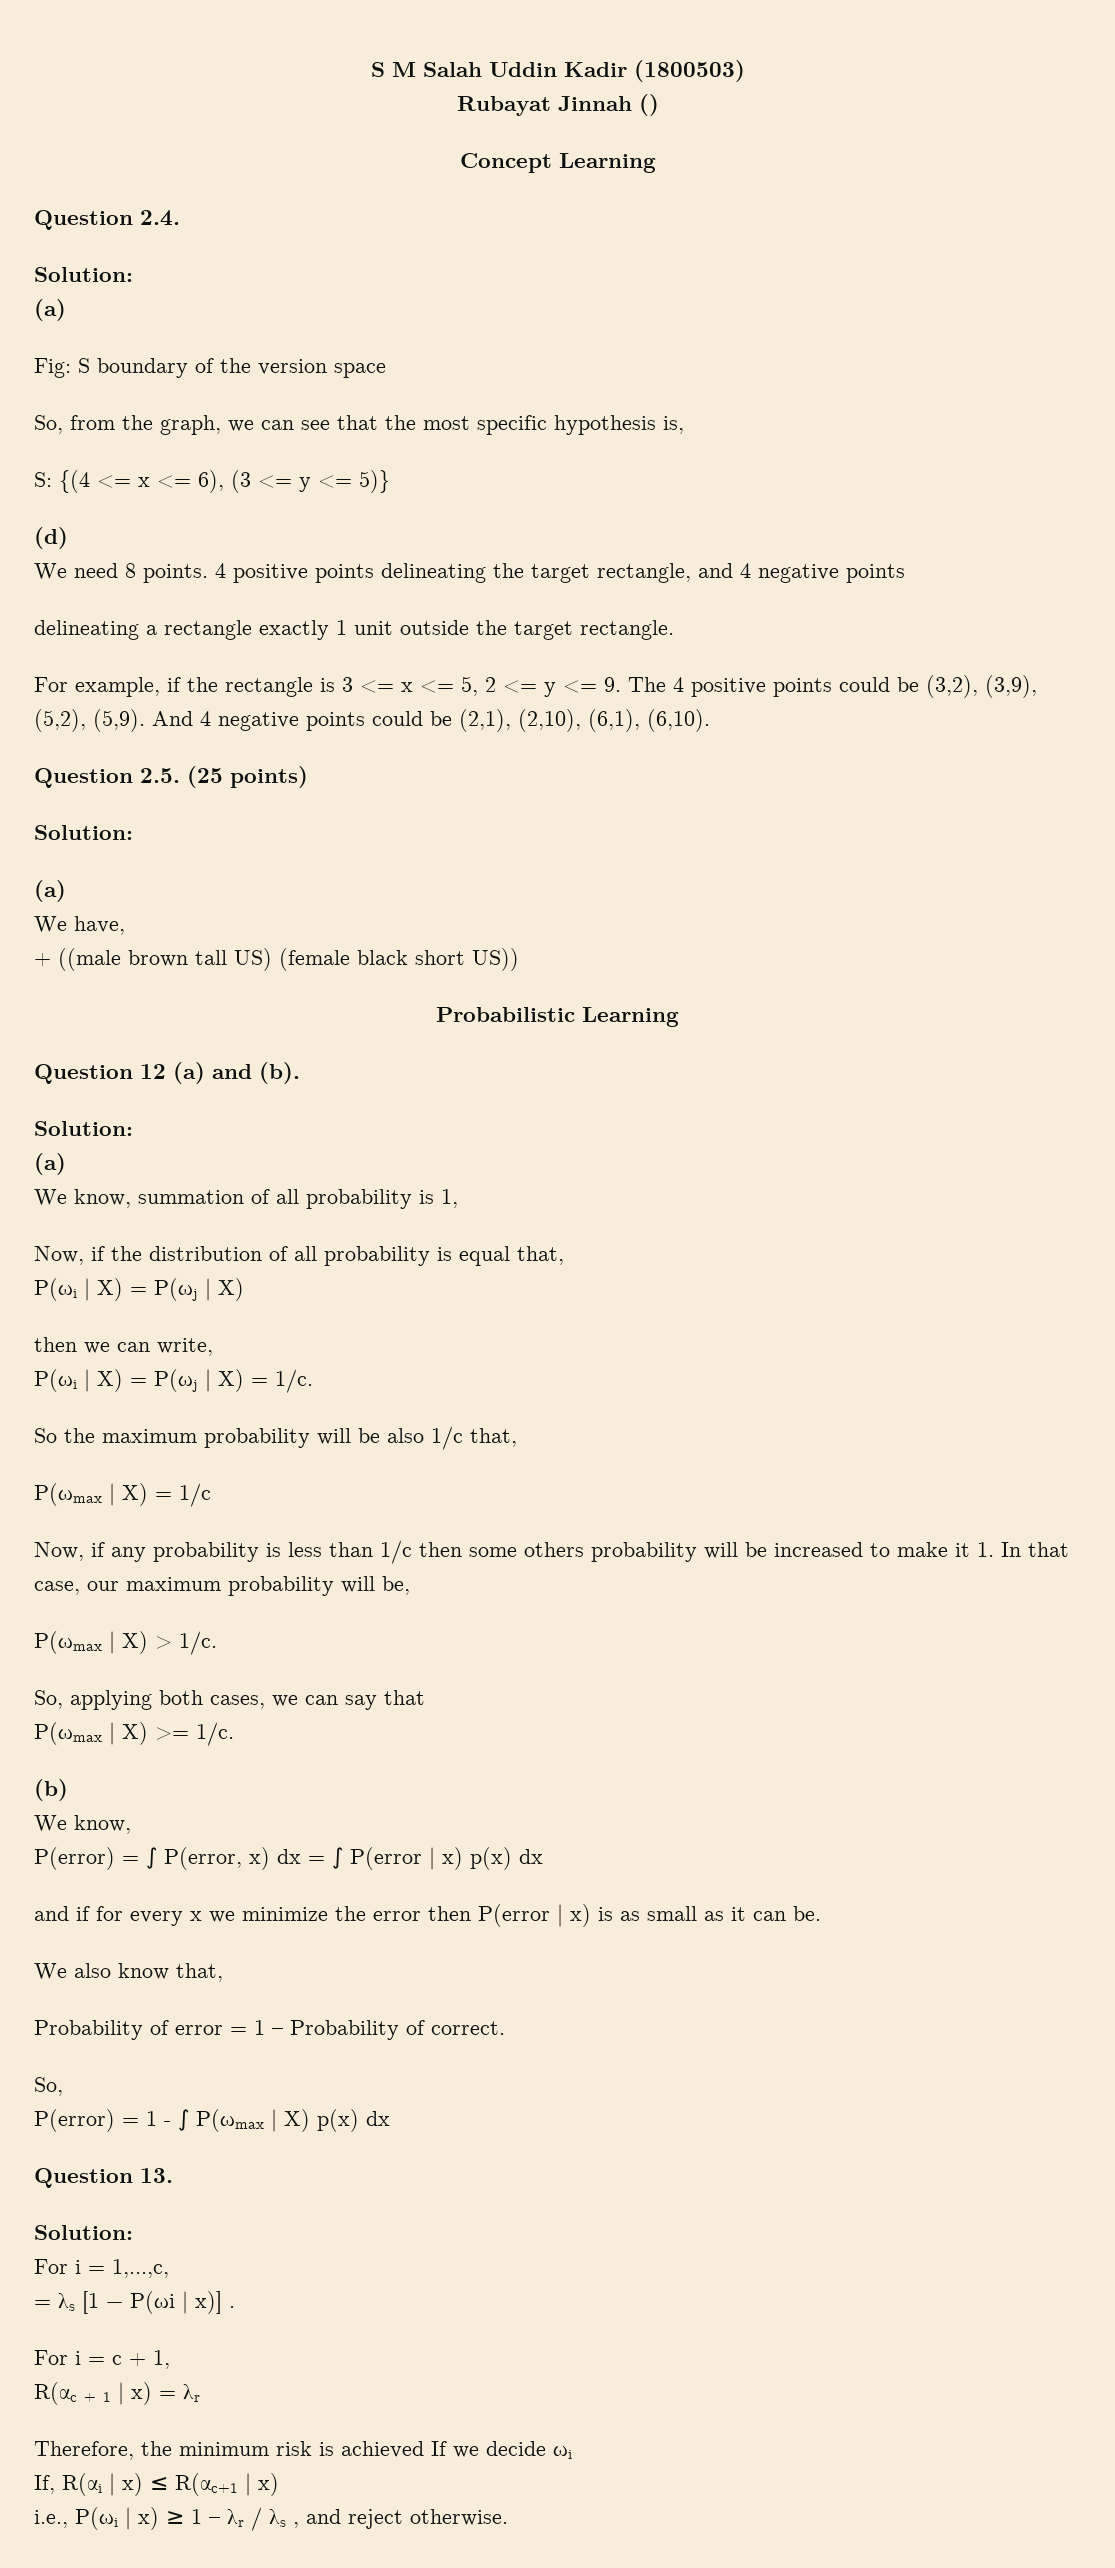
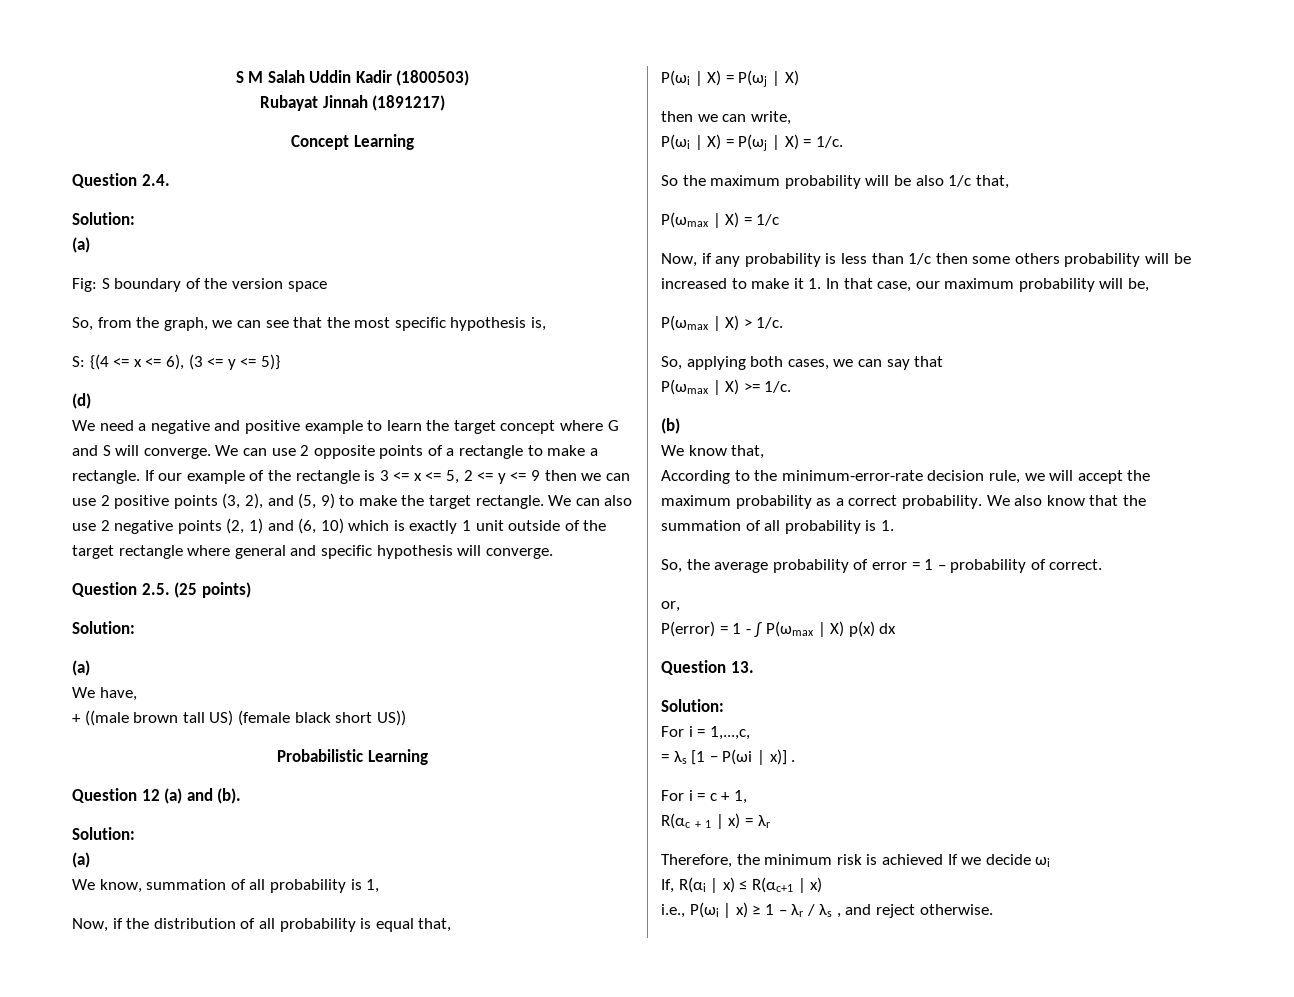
[638,94,659,116] () -> [372,95,446,111] (1891217)
[125,563,905,583] [34,620,139,640] 8 points. 4 positive points delineating the target rectangle, and 4 negative points // delineating -> [138,420,619,434] [72,445,443,459] a negative and positive example to learn the target concept where G and S will converge. We can use 2 opposite points of
[259,620,674,640] [34,677,181,697] exactly 1 unit outside the target rectangle. // For example, if -> [527,445,598,456] [72,470,265,484] to make a rectangle. If our example of
[604,675,1037,698] [34,709,710,732] 9. The 4 positive points could be (3,2), (3,9), (5,2), (5,9). And 4 negative points could be (2,1), (2,10), (6,1), (6,10). -> [531,470,630,481] [72,493,633,509] [72,518,607,534] [72,545,553,559] 9 then we can use 2 positive points (3, 2), and (5, 9) to make the target rectangle. We can also use 2 negative points (2, 1) and (6, 10) which is exactly 1 unit outside of the target rectangle where general and specific hypothesis will converge.
[74,1815,131,1834] [34,1847,543,1870] [34,1904,821,1927] [34,1963,223,1982] [34,2020,143,2040] know, // P(error) = ∫ P(error, x) dx = ∫ P(error | x) p(x) dx // and if for every x we minimize the error then P(error | x) is as small as it can be. // We also know that, // Probability -> [688,445,765,459] [661,470,1151,484] [661,495,1146,509] [661,520,894,534] [661,559,849,573] know that, // According to the minimum-error-rate decision rule, we will accept the maximum probability as a correct probability. We also know that the summation of all probability is 1. // So, the average probability
[290,2020,399,2040] Probability -> [950,559,1027,573] probability
[34,2077,63,2096] So, -> [661,601,680,612] or,

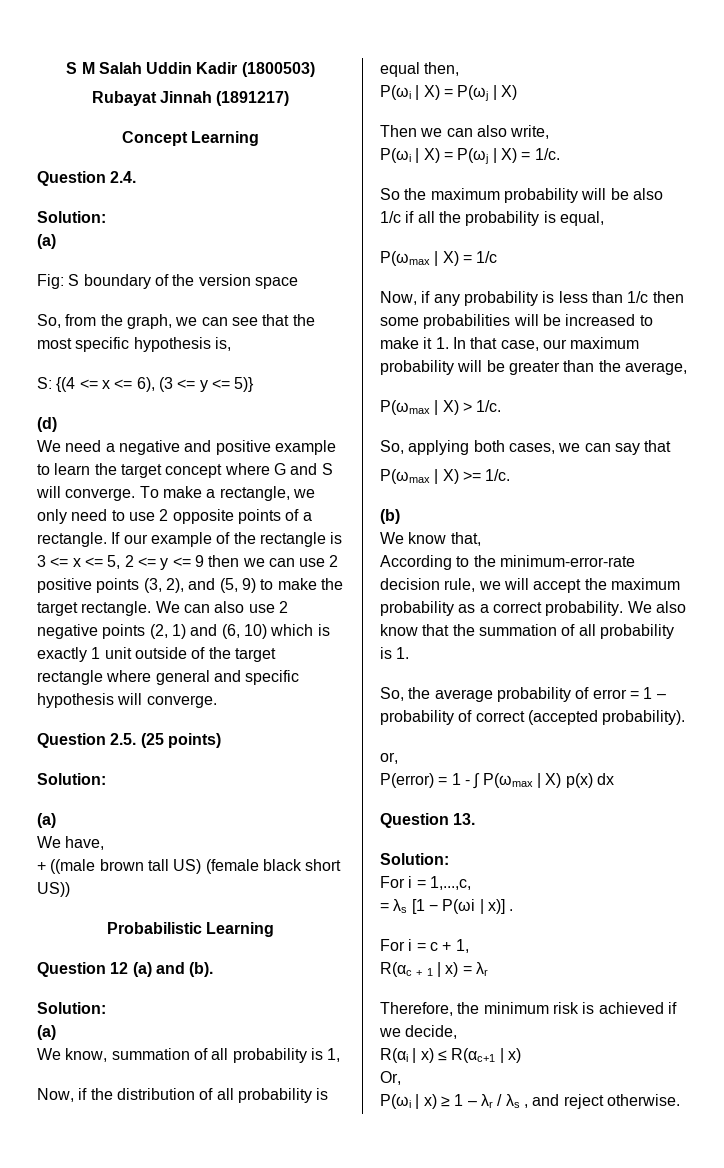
[215,445,267,456] We can -> [139,486,315,501] [37,509,125,524] To make a rectangle, we only need to
[459,445,598,459] rectangle to make a -> (312, 516) none
[418,918,452,932] that, -> [424,62,460,76] then,
[661,111,747,122] then we can -> [380,125,507,137] Then we can also
[975,175,1009,189] that, -> [405,211,604,226] if all the probability is equal,
[1014,253,1141,267] others probability -> [423,314,511,329] probabilities
[1128,278,1150,292] be, -> [486,360,687,375] be greater than the average,
[1049,559,1103,570] correct. -> [475,710,686,725] correct (accepted probability).
[947,854,1051,867] [661,879,674,893] If we decide ωi // If, -> [667,1002,677,1014] [379,1025,458,1039] if we decide, //
[661,904,685,918] i.e., -> [380,1071,401,1085] Or, //

